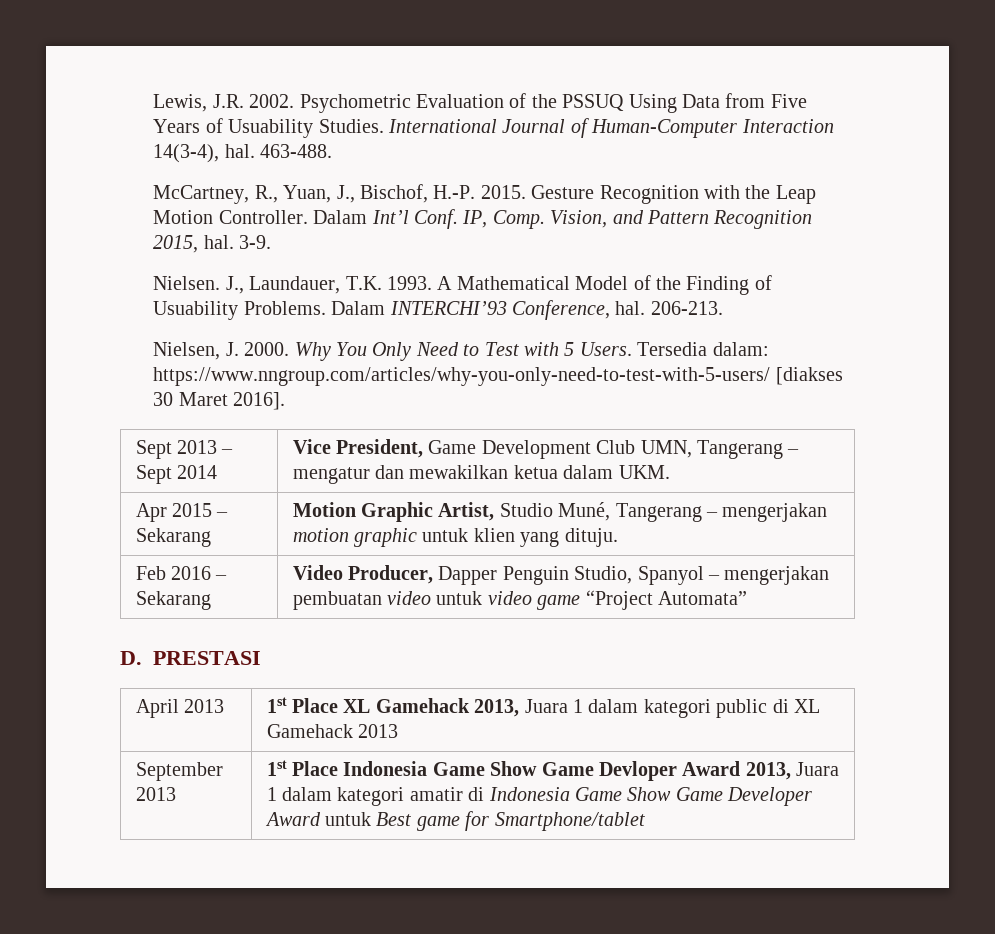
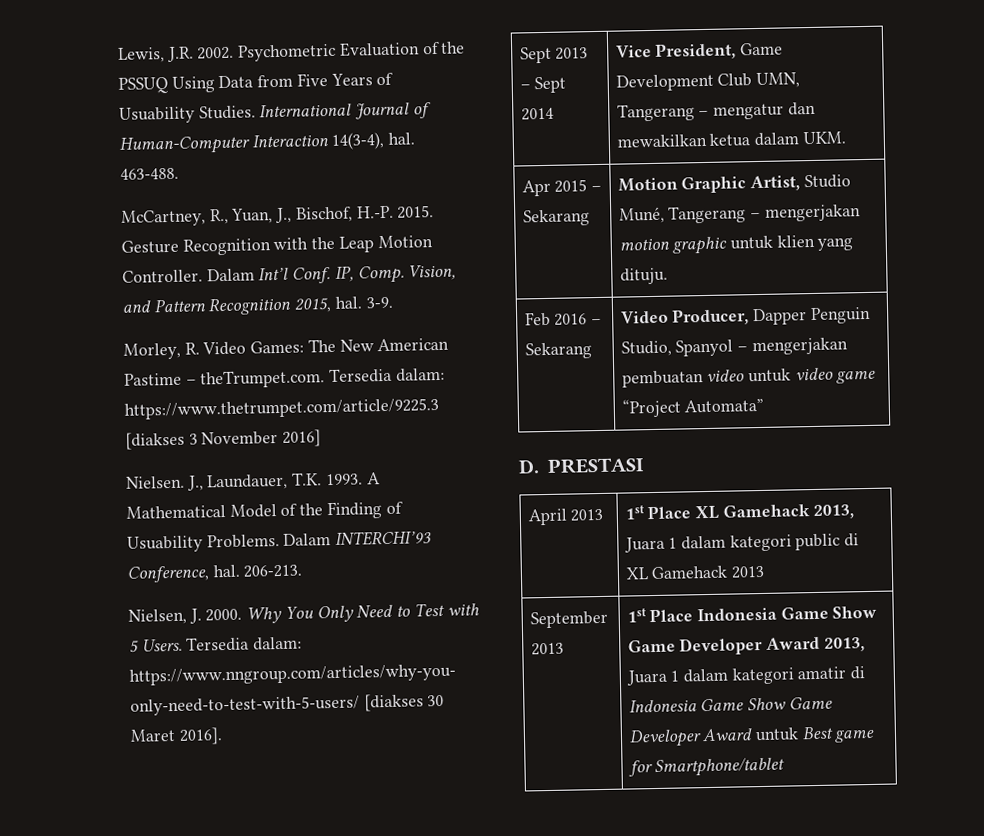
(272, 242) none -> [122,337,450,360] [123,367,445,389] [123,397,439,420] [124,429,322,450] // Morley, R. Video Games: The New American Pastime – theTrumpet.com. Tersedia dalam: https://www.thetrumpet.com/article/9225.3 [diakses 3 November 2016]
[598,761,677,781] Devloper -> [679,636,764,656] Developer

